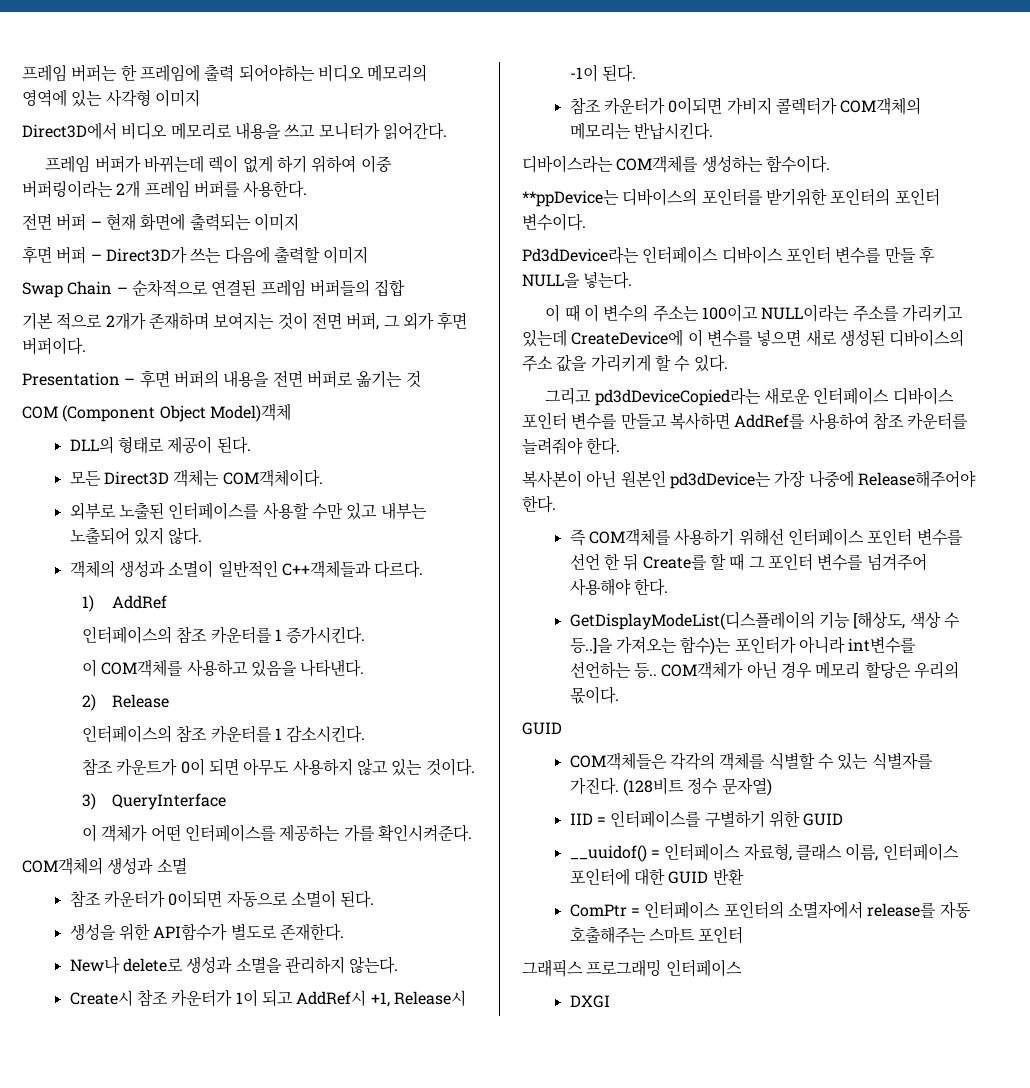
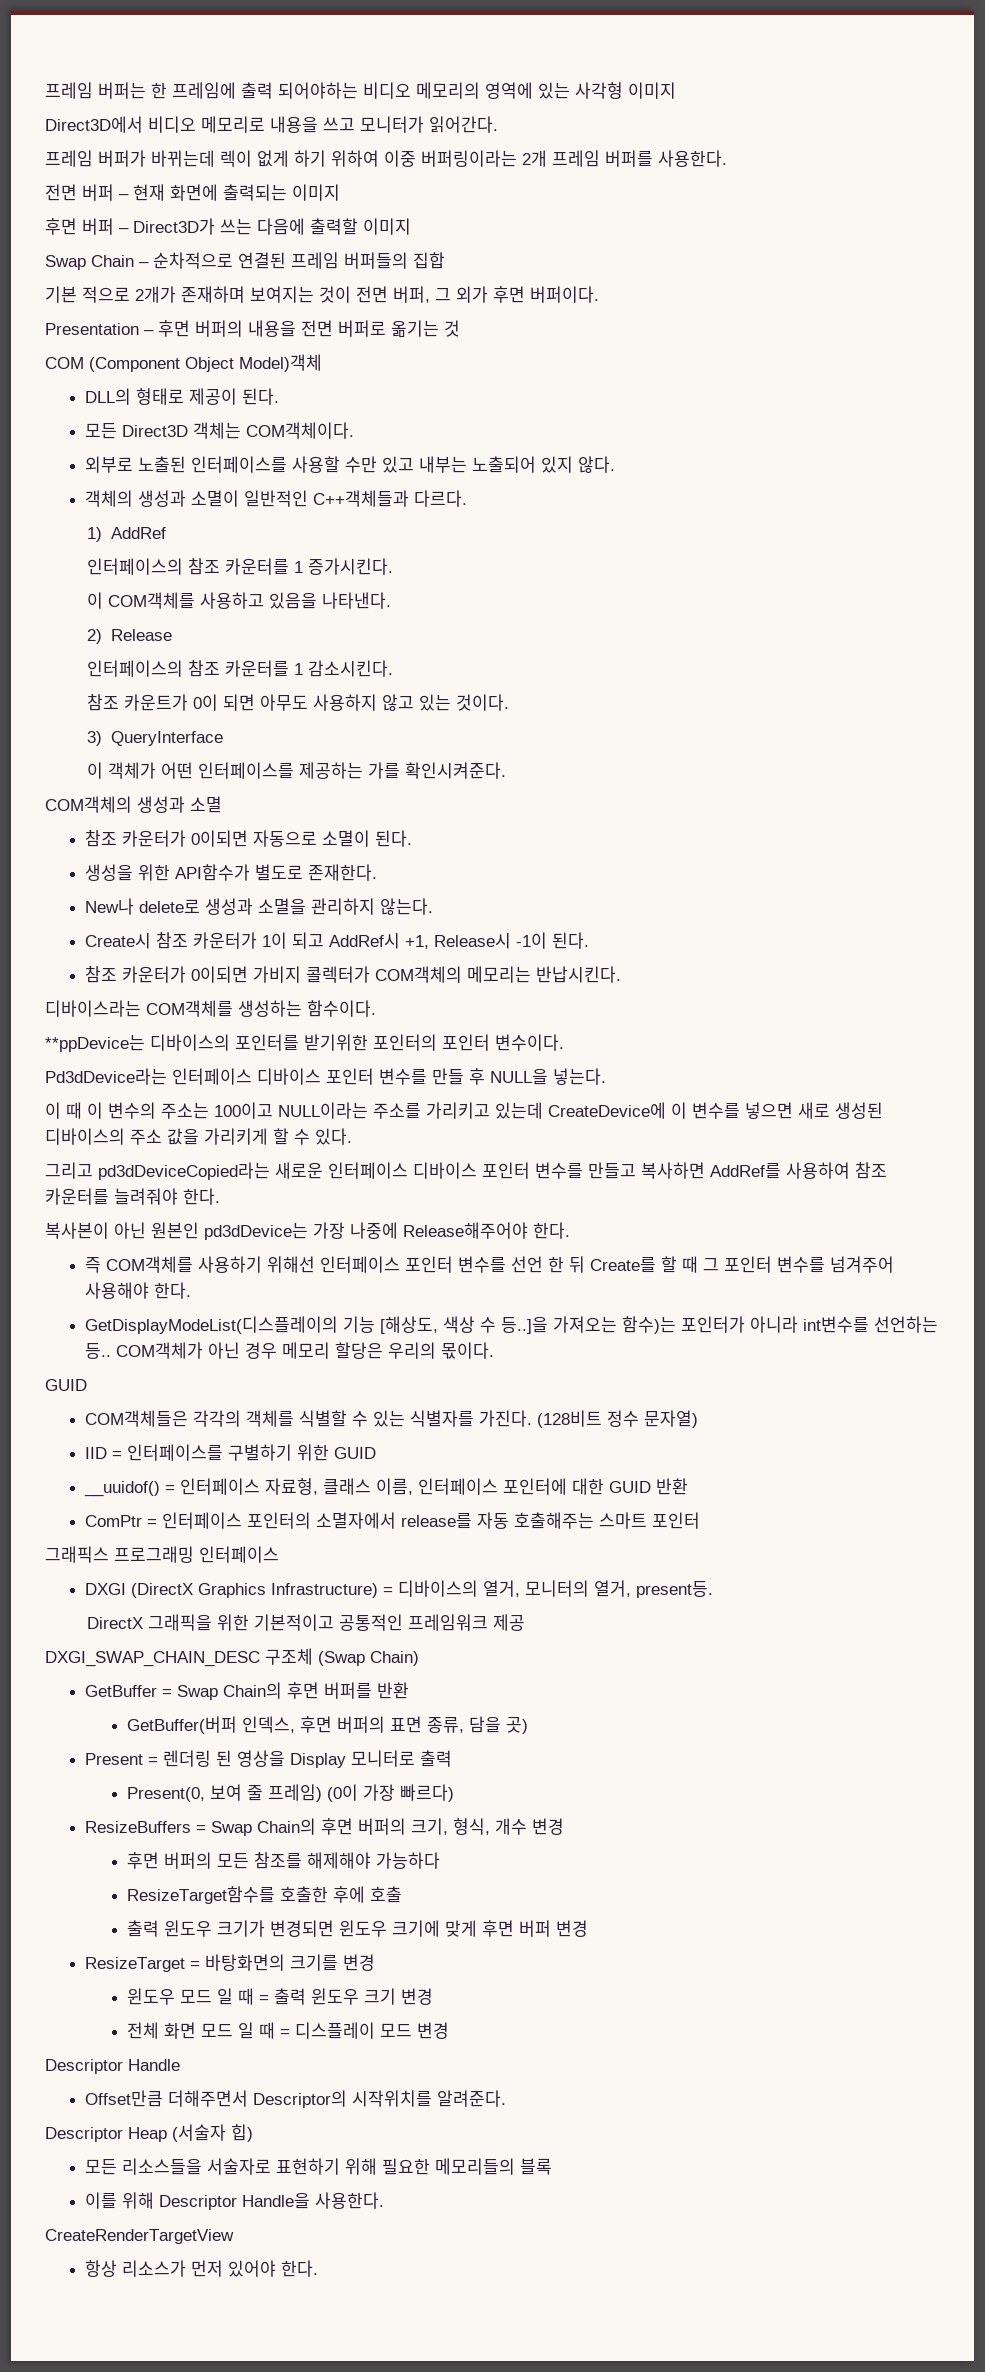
(610, 1001) none -> [130,1580,713,1598] [87,1614,526,1631] [45,1648,419,1667] [84,1682,409,1700] [127,1716,529,1734] [84,1750,452,1768] [127,1784,455,1802] [84,1818,564,1836] [127,1852,441,1869] [127,1886,403,1904] [127,1920,589,1937] [84,1954,375,1972] [127,1988,434,2005] [127,2022,450,2039] [45,2059,180,2074] [84,2090,506,2108] [45,2124,253,2142] [84,2158,552,2175] [84,2192,384,2210] [45,2229,234,2244] [84,2260,318,2277] (DirectX Graphics Infrastructure) = 디바이스의 열거, 모니터의 열거, present등. // DirectX 그래픽을 위한 기본적이고 공통적인 프레임워크 제공 // DXGI_SWAP_CHAIN_DESC 구조체 (Swap Chain) // GetBuffer = Swap Chain의 후면 버퍼를 반환 // GetBuffer(버퍼 인덱스, 후면 버퍼의 표면 종류, 담을 곳) // Present = 렌더링 된 영상을 Display 모니터로 출력 // Present(0, 보여 줄 프레임) (0이 가장 빠르다) // ResizeBuffers = Swap Chain의 후면 버퍼의 크기, 형식, 개수 변경 // 후면 버퍼의 모든 참조를 해제해야 가능하다 // ResizeTarget함수를 호출한 후에 호출 // 출력 윈도우 크기가 변경되면 윈도우 크기에 맞게 후면 버퍼 변경 // ResizeTarget = 바탕화면의 크기를 변경 // 윈도우 모드 일 때 = 출력 윈도우 크기 변경 // 전체 화면 모드 일 때 = 디스플레이 모드 변경 // Descriptor Handle // Offset만큼 더해주면서 Descriptor의 시작위치를 알려준다. // Descriptor Heap (서술자 힙) // 모든 리소스들을 서술자로 표현하기 위해 필요한 메모리들의 블록 // 이를 위해 Descriptor Handle을 사용한다. // CreateRenderTargetView // 항상 리소스가 먼저 있어야 한다.

